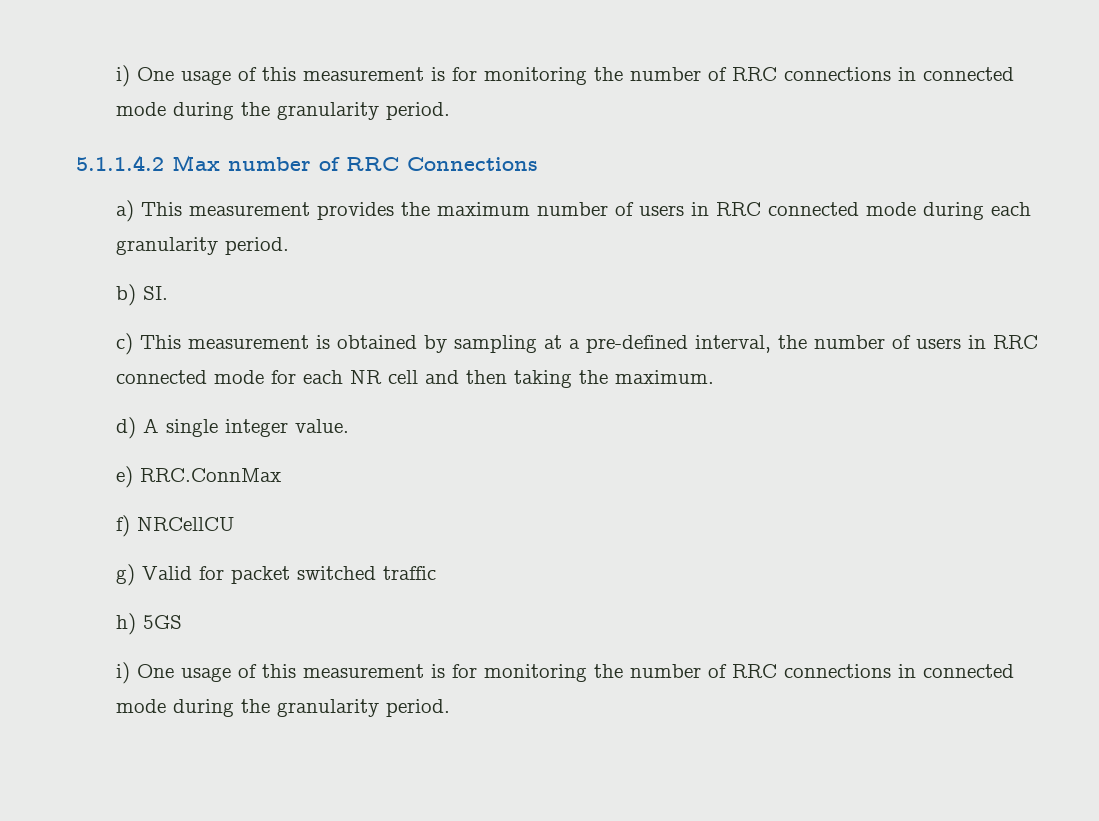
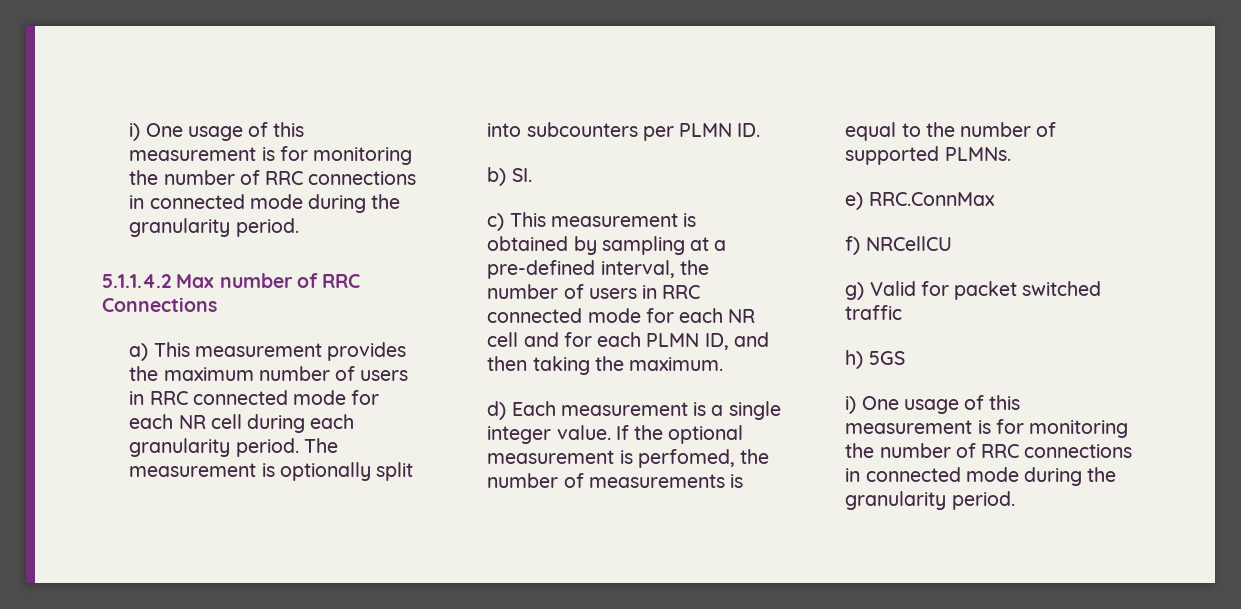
(916, 209) none -> [351,390,380,405] [129,414,242,429] for each NR cell
(289, 246) none -> [303,438,338,453] [129,462,414,481] [487,122,761,141] The measurement is optionally split into subcounters per PLMN ID.
(459, 377) none -> [563,332,769,350] for each PLMN ID, and
[142,418,159,433] A -> [511,401,724,416] Each measurement is a
(349, 426) none -> [615,425,744,444] [487,449,770,468] [487,473,744,488] [845,122,1057,141] [845,146,1011,165] If the optional measurement is perfomed, the number of measurements is equal to the number of supported PLMNs.

